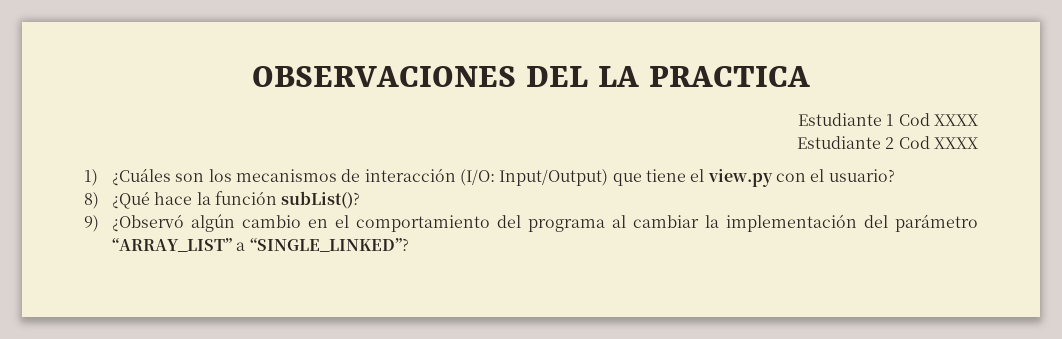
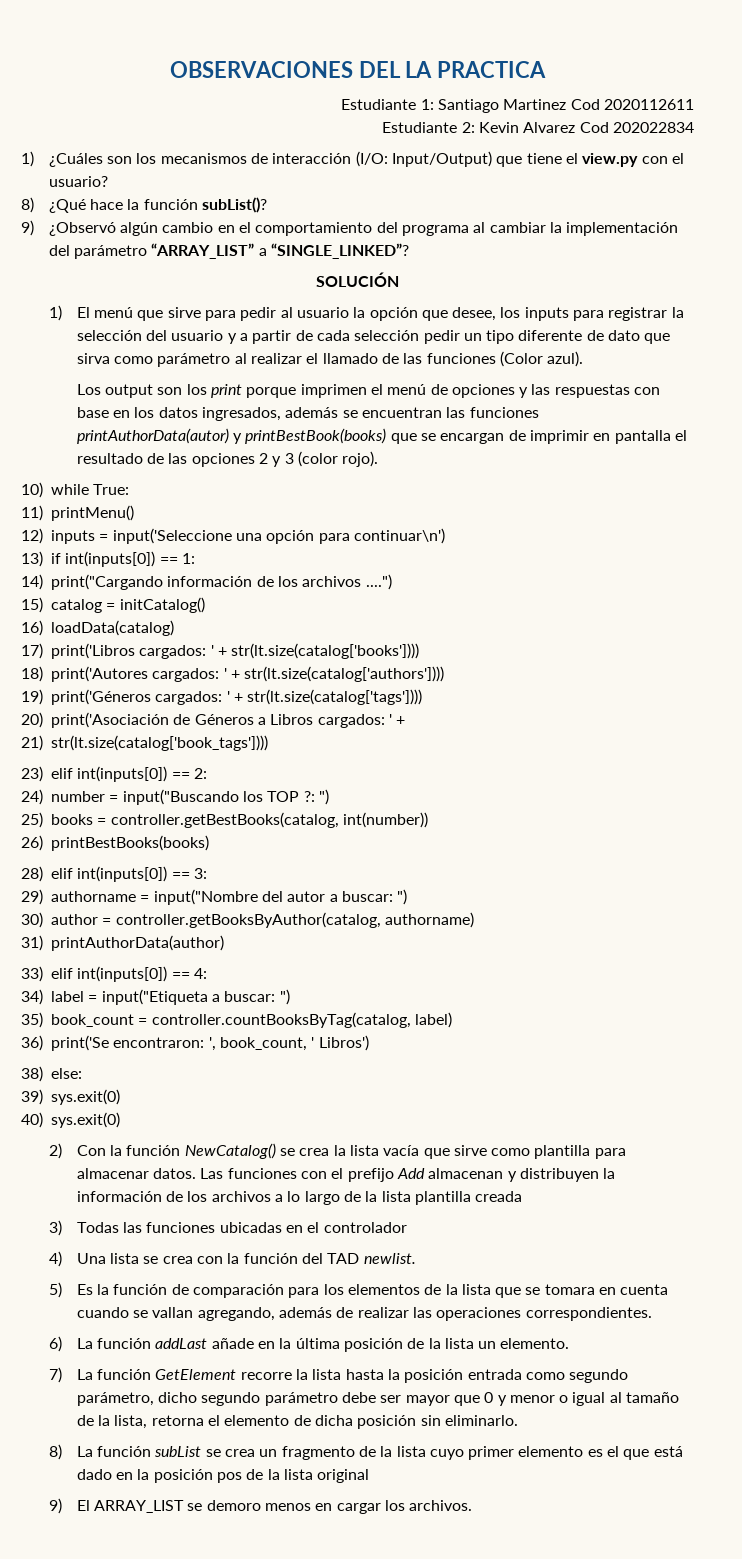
[886,113,979,126] [797,136,979,149] 1 Cod XXXX // Estudiante 2 Cod XXXX -> [420,99,695,113] [382,122,694,133] 1: Santiago Martinez Cod 2020112611 // Estudiante 2: Kevin Alvarez Cod 202022834
(409, 245) none -> [316,272,399,287] [48,305,684,321] [76,330,671,344] [76,351,584,367] [76,384,661,398] [76,407,539,421] [76,428,687,444] [76,451,379,467] [21,482,130,498] [21,505,134,521] [21,528,445,544] [21,551,195,567] [21,574,392,590] [21,597,205,613] [21,620,174,636] [21,643,420,659] [21,666,445,682] [21,689,423,705] [21,712,406,728] [21,735,268,751] [21,766,207,782] [21,789,329,805] [21,812,428,828] [21,835,209,851] [21,866,207,882] [21,889,408,905] [21,912,474,928] [21,935,224,951] [21,966,207,982] [21,989,290,1005] [21,1012,452,1028] [21,1035,369,1051] [21,1066,82,1082] [21,1089,120,1105] [21,1112,120,1128] [48,1143,626,1159] [76,1168,616,1182] [76,1191,523,1205] [48,1220,407,1236] [48,1251,416,1267] [48,1282,669,1298] [76,1307,652,1321] [48,1336,570,1352] [48,1367,629,1383] [76,1392,680,1406] [76,1415,518,1429] [48,1444,683,1460] [76,1469,370,1483] [48,1498,473,1514] // SOLUCIÓN // 1) El menú que sirve para pedir al usuario la opción que desee, los inputs para registrar la selección del usuario y a partir de cada selección pedir un tipo diferente de dato que sirva como parámetro al realizar el llamado de las funciones (Color azul). // Los output son los print porque imprimen el menú de opciones y las respuestas con base en los datos ingresados, además se encuentran las funciones printAuthorData(autor) y printBestBook(books) que se encargan de imprimir en pantalla el resultado de las opciones 2 y 3 (color rojo). // 10) while True: // 11) printMenu() // 12) inputs = input('Seleccione una opción para continuar\n') // 13) if int(inputs[0]) == 1: // 14) print("Cargando información de los archivos ....") // 15) catalog = initCatalog() // 16) loadData(catalog) // 17) print('Libros cargados: ' + str(lt.size(catalog['books']))) // 18) print('Autores cargados: ' + str(lt.size(catalog['authors']))) // 19) print('Géneros cargados: ' + str(lt.size(catalog['tags']))) // 20) print('Asociación de Géneros a Libros cargados: ' + // 21) str(lt.size(catalog['book_tags']))) // 23) elif int(inputs[0]) == 2: // 24) number = input("Buscando los TOP ?: ") // 25) books = controller.getBestBooks(catalog, int(number)) // 26) printBestBooks(books) // 28) elif int(inputs[0]) == 3: // 29) authorname = input("Nombre del autor a buscar: ") // 30) author = controller.getBooksByAuthor(catalog, authorname) // 31) printAuthorData(author) // 33) elif int(inputs[0]) == 4: // 34) label = input("Etiqueta a buscar: ") // 35) book_count = controller.countBooksByTag(catalog, label) // 36) print('Se encontraron: ', book_count, ' Libros') // 38) else: // 39) sys.exit(0) // 40) sys.exit(0) // 2) Con la función NewCatalog() se crea la lista vacía que sirve como plantilla para almacenar datos. Las funciones con el prefijo Add almacenan y distribuyen la información de los archivos a lo largo de la lista plantilla creada // 3) Todas las funciones ubicadas en el controlador // 4) Una lista se crea con la función del TAD newlist. // 5) Es la función de comparación para los elementos de la lista que se tomara en cuenta cuando se vallan agregando, además de realizar las operaciones correspondientes. // 6) La función addLast añade en la última posición de la lista un elemento. // 7) La función GetElement recorre la lista hasta la posición entrada como segundo parámetro, dicho segundo parámetro debe ser mayor que 0 y menor o igual al tamaño de la lista, retorna el elemento de dicha posición sin eliminarlo. // 8) La función subList se crea un fragmento de la lista cuyo primer elemento es el que está dado en la posición pos de la lista original // 9) El ARRAY_LIST se demoro menos en cargar los archivos.

